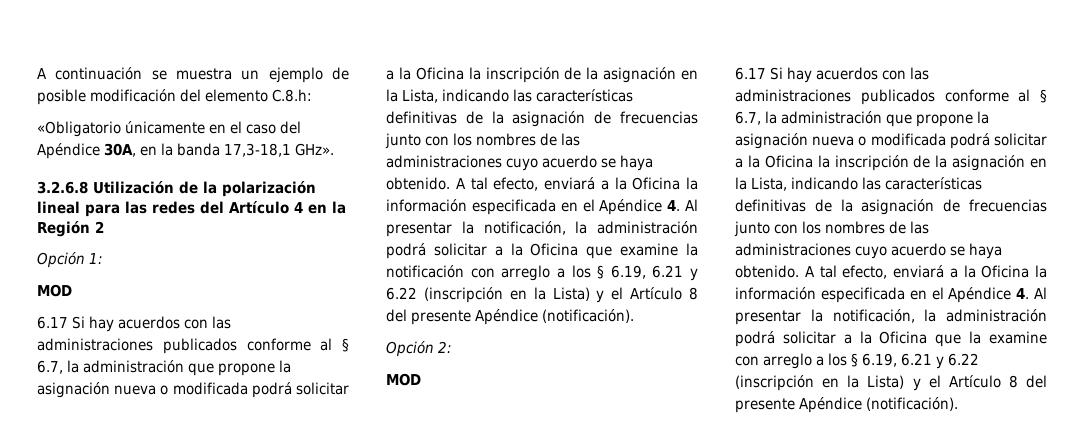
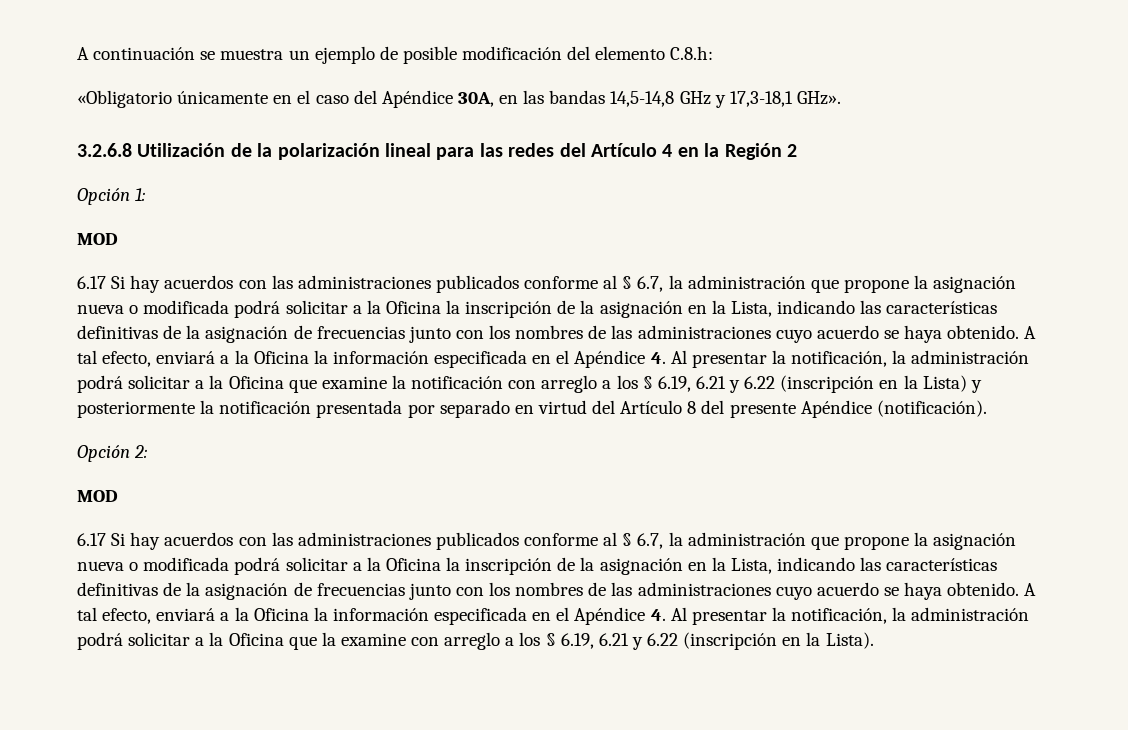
[161,143,221,156] la banda -> [523,90,726,108] las bandas 14,5-14,8 GHz y
[611,287,624,300] el -> [77,400,616,418] posteriormente la notificación presentada por separado en virtud del
[867,375,1047,391] [735,397,959,413] Lista) y el Artículo 8 del presente Apéndice (notificación). -> [825,632,874,649] Lista).

